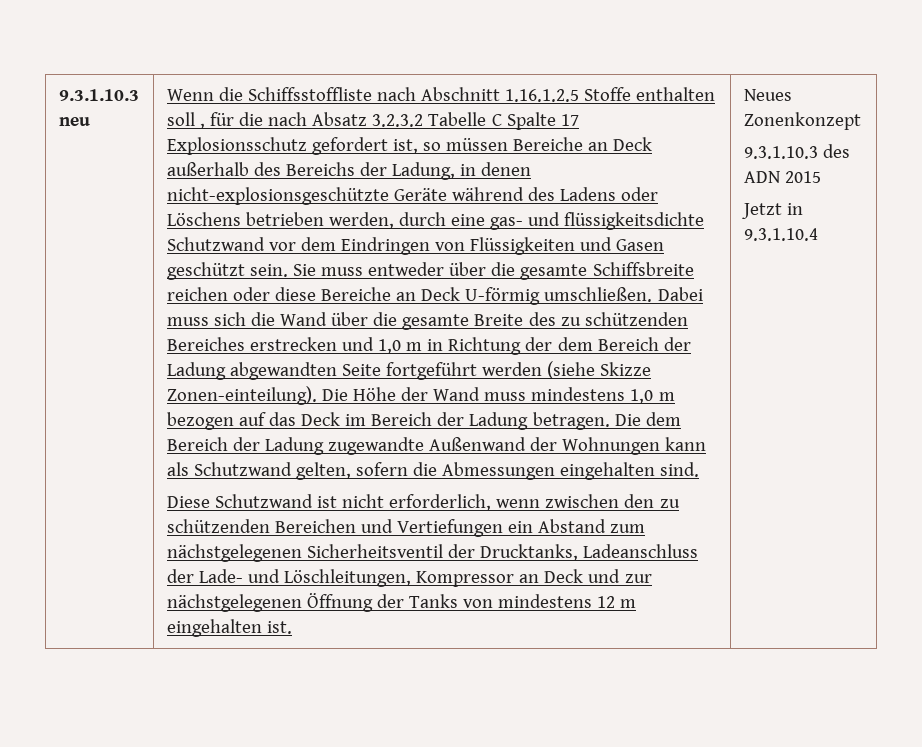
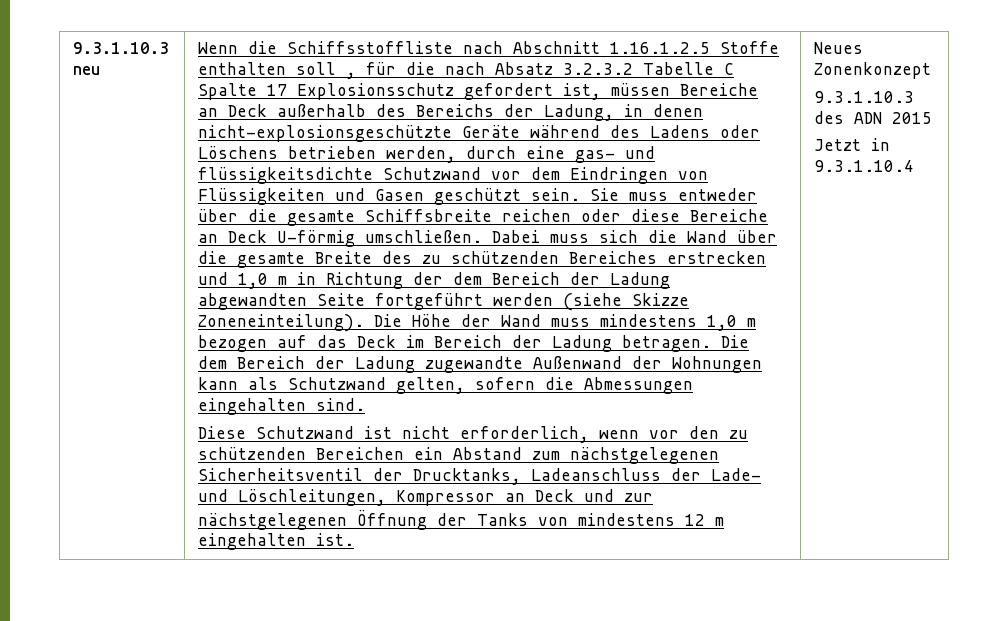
[422,142,441,151] so -> (601, 91) none
[166,386,317,405] Zonen-einteilung). -> [197,314,364,332] Zoneneinteilung).
[545,494,620,508] zwischen -> [648,430,679,439] vor
[360,519,503,537] und Vertiefungen -> (404, 453) none

